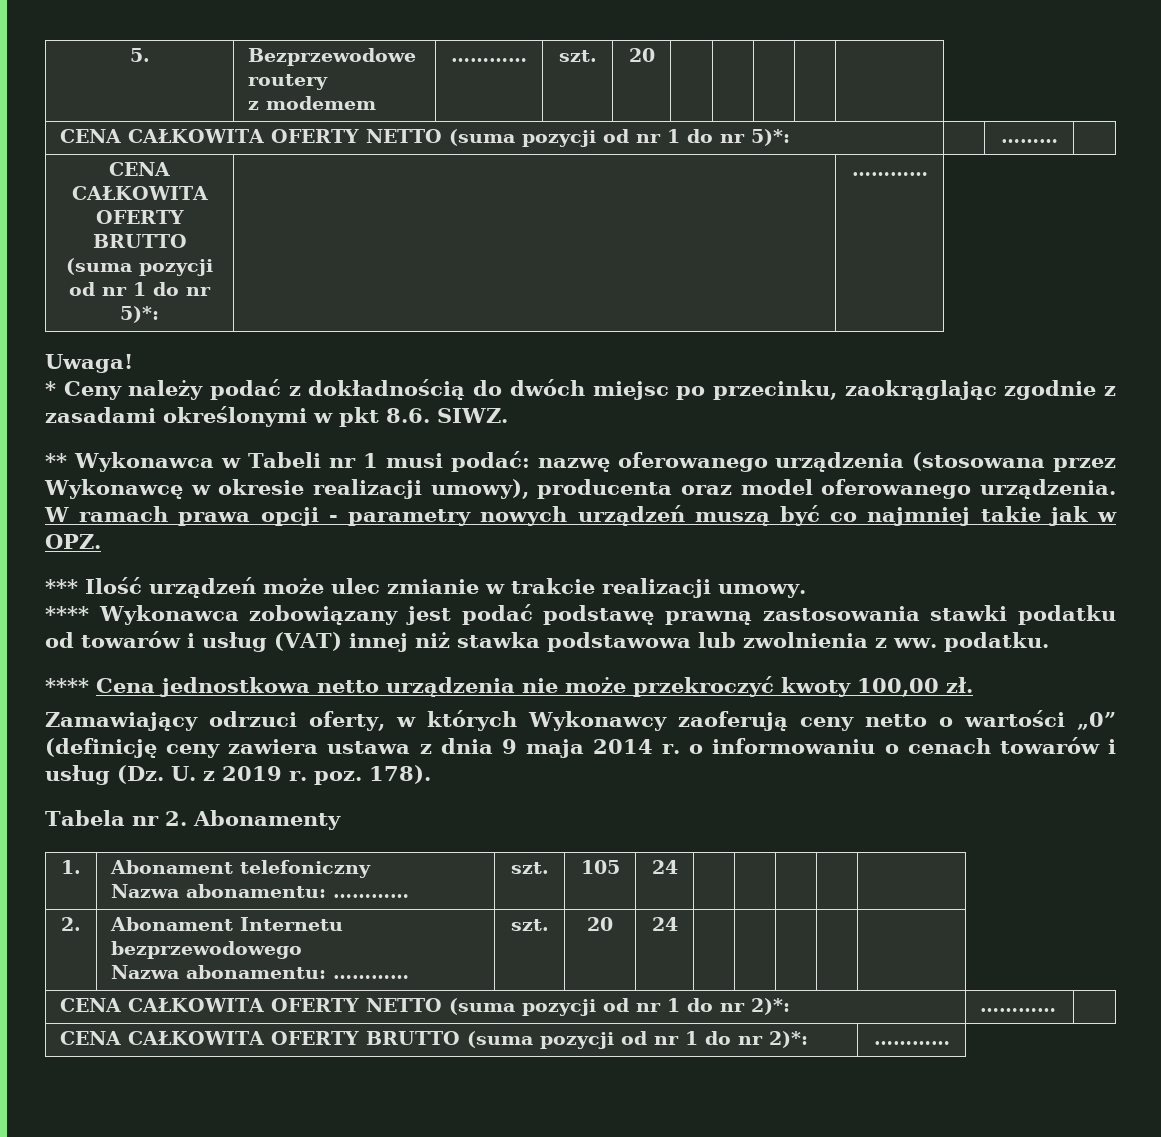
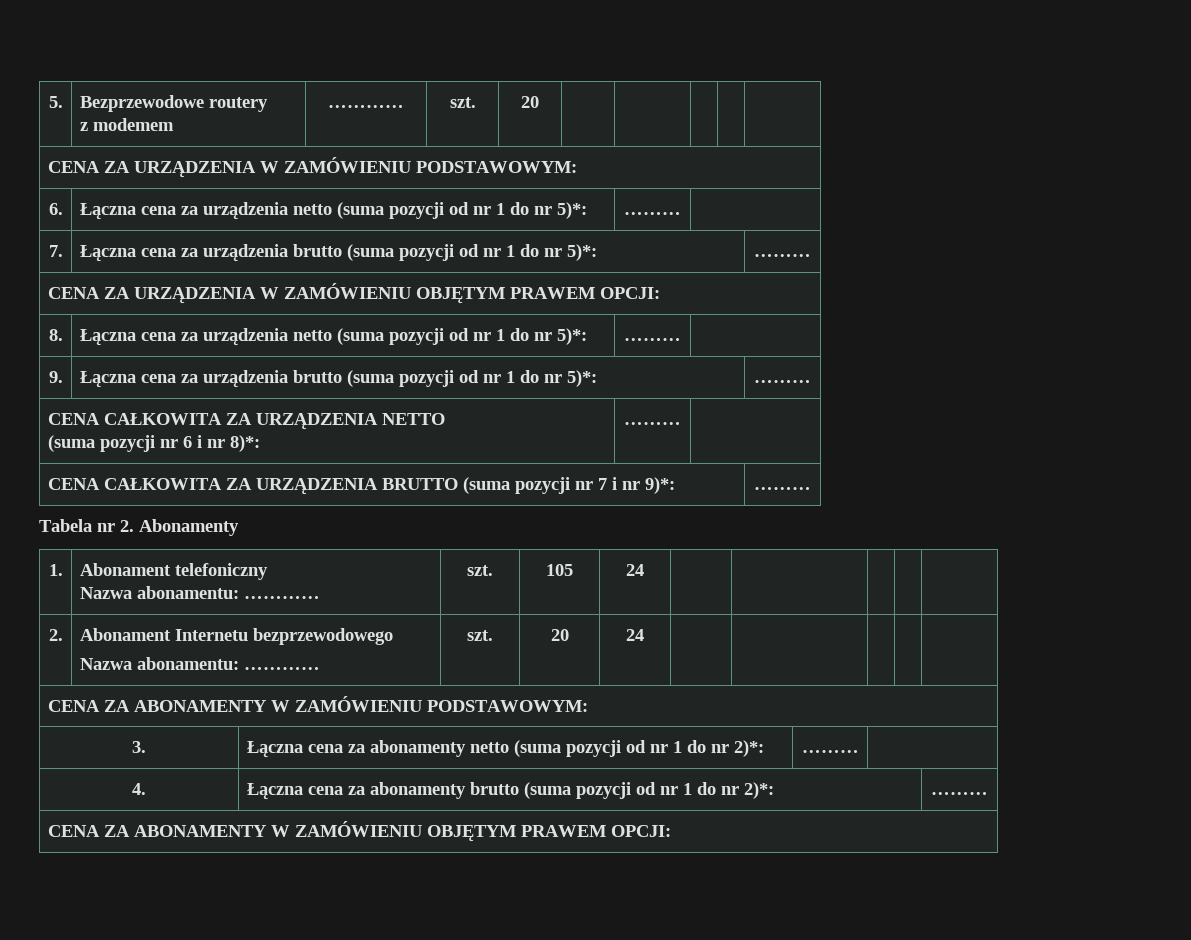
[128,129,791,147] [1000,139,1058,143] [109,162,170,176] [71,186,208,200] [95,210,184,224] [92,234,187,248] [66,258,213,276] [69,282,211,296] [120,306,159,323] [851,172,928,176] [45,354,133,373] [45,379,1116,400] [45,406,508,427] [45,451,1116,472] [44,479,1116,499] [44,505,1117,526] [45,534,101,549] [45,577,806,598] [45,604,1116,625] [45,631,1049,652] [45,676,973,697] [45,710,1116,731] [45,737,1116,758] [45,765,431,785] CAŁKOWITA OFERTY NETTO (suma pozycji od nr 1 do nr 5)*: | | ……… | // CENA CAŁKOWITA OFERTY BRUTTO (suma pozycji od nr 1 do nr 5)*: | | ………… // Uwaga! // * Ceny należy podać z dokładnością do dwóch miejsc po przecinku, zaokrąglając zgodnie z zasadami określonymi w pkt 8.6. SIWZ. // ** Wykonawca w Tabeli nr 1 musi podać: nazwę oferowanego urządzenia (stosowana przez Wykonawcę w okresie realizacji umowy), producenta oraz model oferowanego urządzenia. W ramach prawa opcji - parametry nowych urządzeń muszą być co najmniej takie jak w OPZ. // *** Ilość urządzeń może ulec zmianie w trakcie realizacji umowy. // **** Wykonawca zobowiązany jest podać podstawę prawną zastosowania stawki podatku od towarów i usług (VAT) innej niż stawka podstawowa lub zwolnienia z ww. podatku. // **** Cena jednostkowa netto urządzenia nie może przekroczyć kwoty 100,00 zł. // Zamawiający odrzuci oferty, w których Wykonawcy zaoferują ceny netto o wartości „0” (definicję ceny zawiera ustawa z dnia 9 maja 2014 r. o informowaniu o cenach towarów i usług (Dz. U. z 2019 r. poz. 178). -> [103,157,577,178] [48,203,63,215] [79,202,587,220] [624,212,681,215] [48,245,63,257] [79,244,597,262] [754,254,811,257] [47,283,660,304] [48,329,63,341] [79,328,587,346] [624,338,681,341] [48,371,63,383] [79,370,597,388] [754,380,811,383] [47,413,445,430] [47,435,260,452] [624,422,681,425] [47,477,675,495] [754,487,811,490] ZA URZĄDZENIA W ZAMÓWIENIU PODSTAWOWYM: // 6. | Łączna cena za urządzenia netto (suma pozycji od nr 1 do nr 5)*: | ……… | // 7. | Łączna cena za urządzenia brutto (suma pozycji od nr 1 do nr 5)*: | ……… // CENA ZA URZĄDZENIA W ZAMÓWIENIU OBJĘTYM PRAWEM OPCJI: // 8. | Łączna cena za urządzenia netto (suma pozycji od nr 1 do nr 5)*: | ……… | // 9. | Łączna cena za urządzenia brutto (suma pozycji od nr 1 do nr 5)*: | ……… // CENA CAŁKOWITA ZA URZĄDZENIA NETTO // (suma pozycji nr 6 i nr 8)*: | ……… | // CENA CAŁKOWITA ZA URZĄDZENIA BRUTTO (suma pozycji nr 7 i nr 9)*: | ………
[128,998,791,1016] [980,1008,1057,1012] [60,1031,809,1049] [873,1041,950,1045] CAŁKOWITA OFERTY NETTO (suma pozycji od nr 1 do nr 2)*: | ………… | // CENA CAŁKOWITA OFERTY BRUTTO (suma pozycji od nr 1 do nr 2)*: | ………… -> [103,696,588,712] [132,741,146,753] [246,740,764,758] [801,750,859,753] [132,783,146,795] [246,782,774,800] [931,792,988,795] [47,821,671,842] ZA ABONAMENTY W ZAMÓWIENIU PODSTAWOWYM: // 3. | Łączna cena za abonamenty netto (suma pozycji od nr 1 do nr 2)*: | ……… | // 4. | Łączna cena za abonamenty brutto (suma pozycji od nr 1 do nr 2)*: | ……… // CENA ZA ABONAMENTY W ZAMÓWIENIU OBJĘTYM PRAWEM OPCJI:

